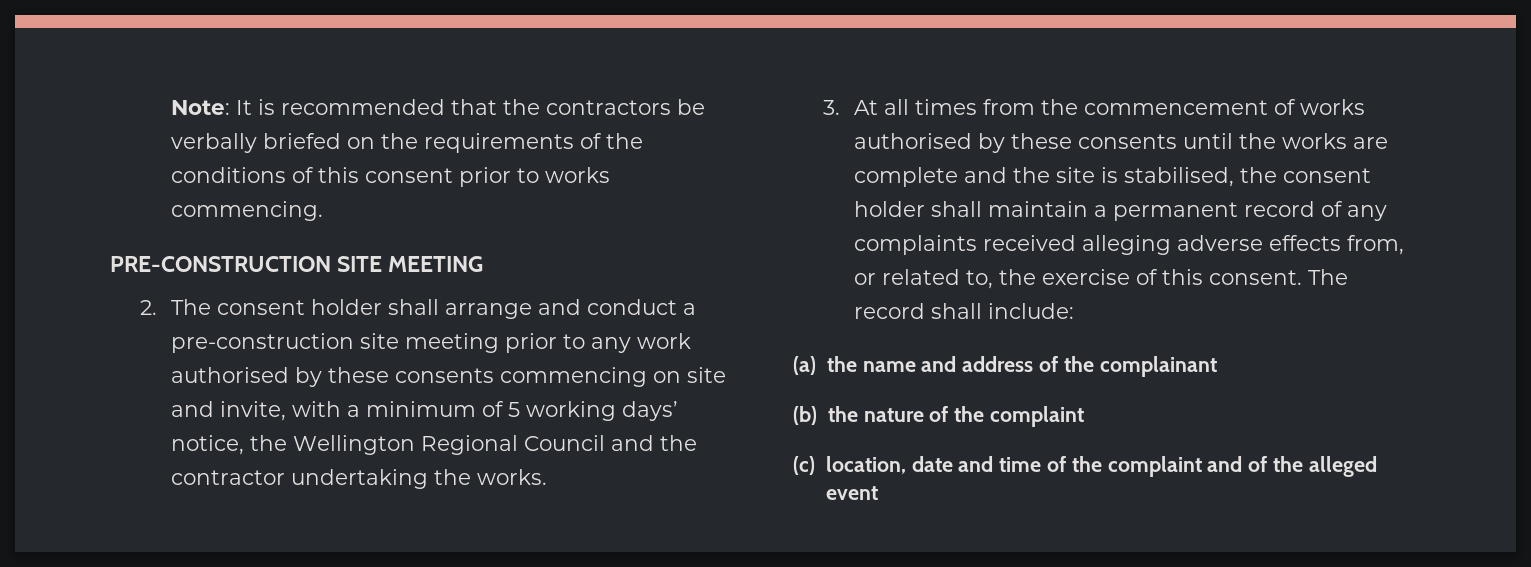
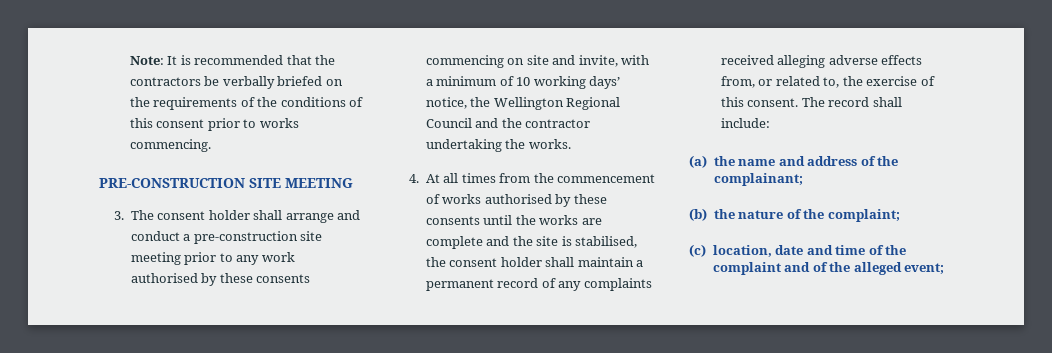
[140,300,158,315] 2. -> [114,211,125,220] 3.
[507,402,520,417] 5 -> [516,77,531,86] 10
[823,100,841,115] 3. -> [409,174,420,183] 4.
[1099,356,1217,377] complainant -> [713,173,803,186] complainant;
[989,406,1084,427] complaint -> [827,209,900,222] complaint;
[825,486,878,500] event -> [904,263,945,274] event;

